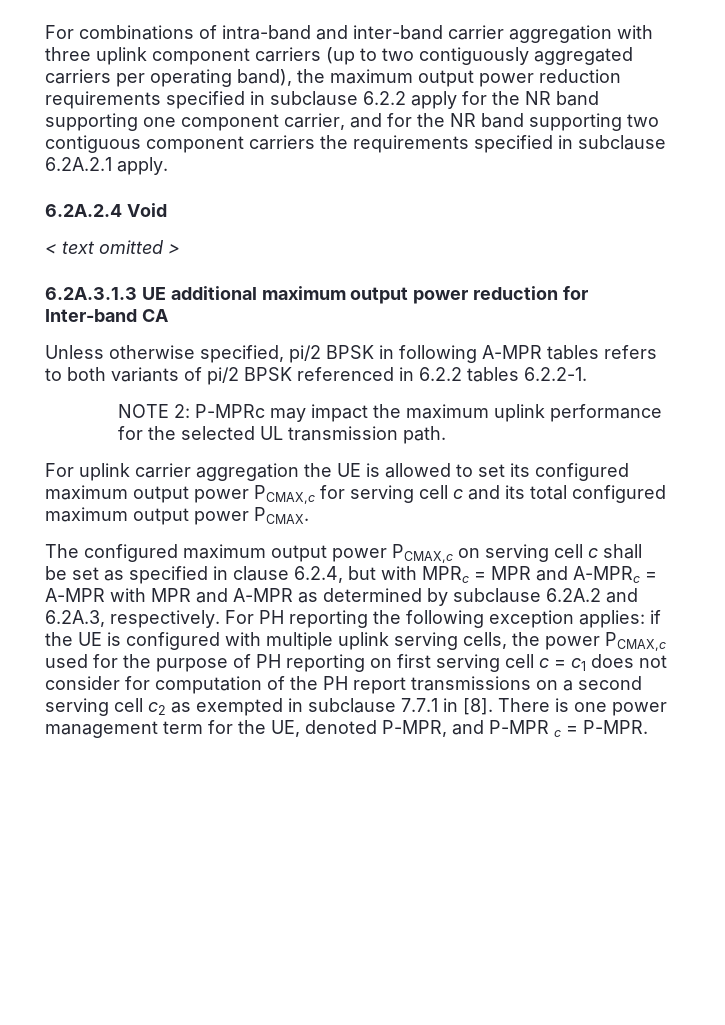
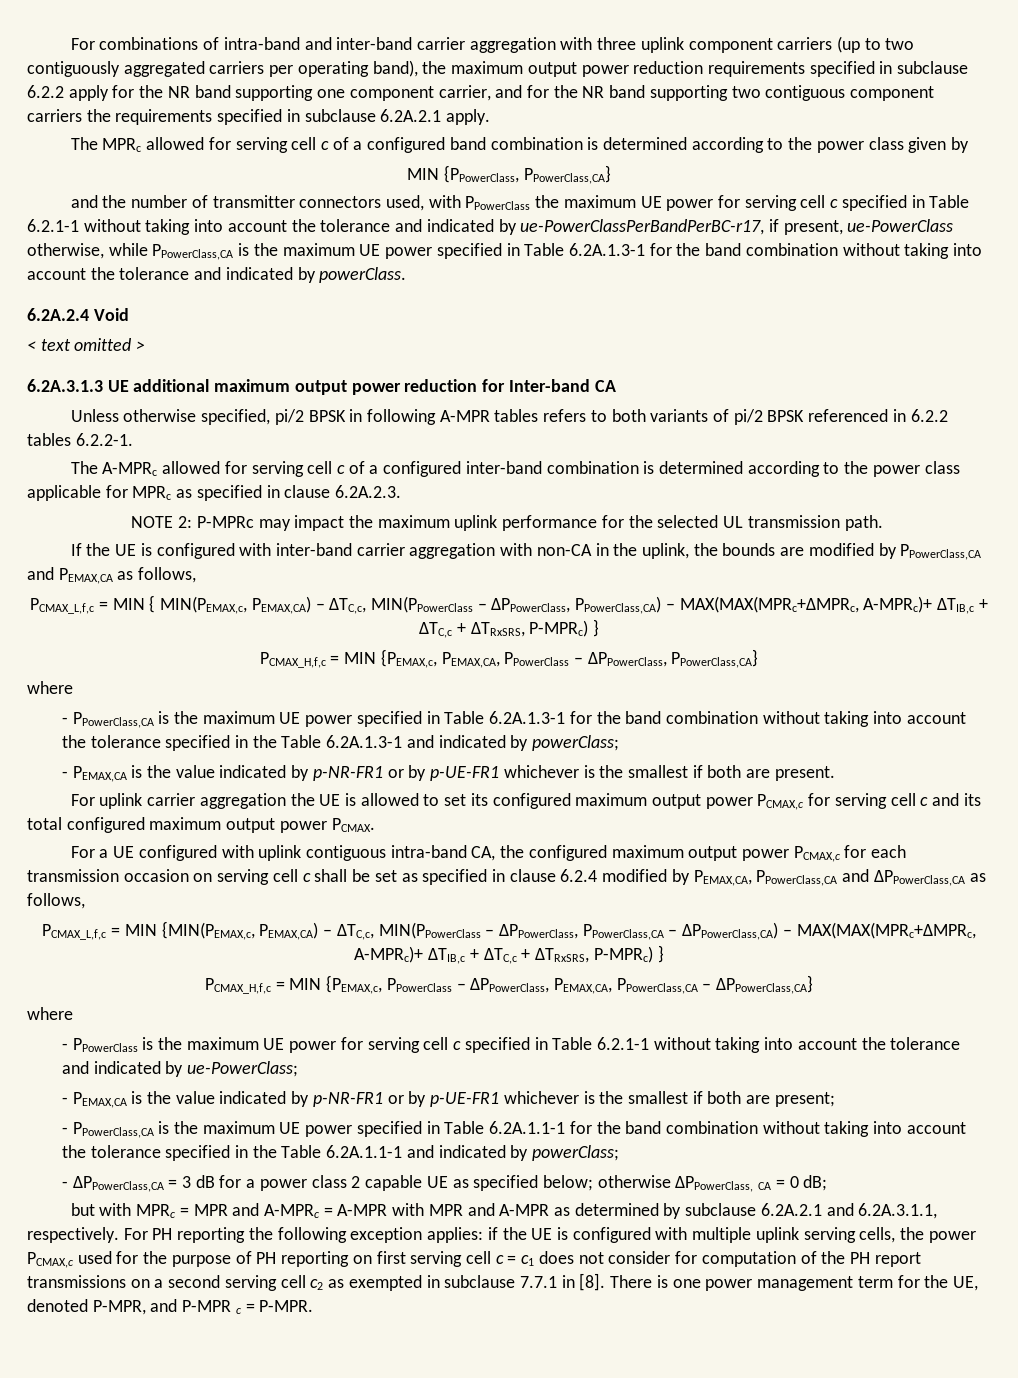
(168, 166) none -> [70,137,970,153] [407,165,611,184] [70,195,970,211] [27,219,954,235] [27,243,983,260] [27,267,407,283] // The MPRc allowed for serving cell c of a configured band combination is determined according to the power class given by // MIN {PPowerClass, PPowerClass,CA} // and the number of transmitter connectors used, with PPowerClass the maximum UE power for serving cell c specified in Table 6.2.1-1 without taking into account the tolerance and indicated by ue-PowerClassPerBandPerBC-r17, if present, ue-PowerClass otherwise, while PPowerClass,CA is the maximum UE power specified in Table 6.2A.1.3-1 for the band combination without taking into account the tolerance and indicated by powerClass.
(587, 374) none -> [70,461,960,477] [27,485,402,501] // The A-MPRc allowed for serving cell c of a configured inter-band combination is determined according to the power class applicable for MPRc as specified in clause 6.2A.2.3.
(446, 435) none -> [70,543,982,560] [27,567,197,584] [30,595,988,614] [419,619,599,638] [259,649,759,668] [27,681,73,694] [61,711,966,728] [61,735,620,751] [61,765,835,782] // If the UE is configured with inter-band carrier aggregation with non-CA in the uplink, the bounds are modified by PPowerClass,CA and PEMAX,CA as follows, // PCMAX_L,f,c = MIN { MIN(PEMAX,c, PEMAX,CA) – ∆TC,c, MIN(PPowerClass – ΔPPowerClass, PPowerClass,CA) – MAX(MAX(MPRc+∆MPRc, A-MPRc)+ ΔTIB,c + ∆TC,c + ∆TRxSRS, P-MPRc) } // PCMAX_H,f,c = MIN {PEMAX,c, PEMAX,CA, PPowerClass – ΔPPowerClass, PPowerClass,CA} // where // - PPowerClass,CA is the maximum UE power specified in Table 6.2A.1.3-1 for the band combination without taking into account the tolerance specified in the Table 6.2A.1.3-1 and indicated by powerClass; // - PEMAX,CA is the value indicated by p-NR-FR1 or by p-UE-FR1 whichever is the smallest if both are present.
[45,544,453,563] The configured maximum output power PCMAX,c -> [70,845,907,862] [27,869,189,882] For a UE configured with uplink contiguous intra-band CA, the configured maximum output power PCMAX,c for each transmission occasion
[294,566,343,583] 6.2.4, -> [560,869,986,886] [27,893,85,909] [42,921,976,940] [354,945,664,964] [204,975,814,994] [27,1007,73,1020] [61,1037,961,1053] [61,1061,298,1077] [61,1091,835,1108] [61,1121,966,1138] [61,1145,620,1161] [61,1175,828,1192] 6.2.4 modified by PEMAX,CA, PPowerClass,CA and ΔPPowerClass,CA as follows, // PCMAX_L,f,c = MIN {MIN(PEMAX,c, PEMAX,CA) – ∆TC,c, MIN(PPowerClass – ΔPPowerClass, PPowerClass,CA – ΔPPowerClass,CA) – MAX(MAX(MPRc+∆MPRc, A-MPRc)+ ΔTIB,c + ∆TC,c + ∆TRxSRS, P-MPRc) } // PCMAX_H,f,c = MIN {PEMAX,c, PPowerClass – ΔPPowerClass, PEMAX,CA, PPowerClass,CA – ΔPPowerClass,CA} // where // - PPowerClass is the maximum UE power for serving cell c specified in Table 6.2.1-1 without taking into account the tolerance and indicated by ue-PowerClass; // - PEMAX,CA is the value indicated by p-NR-FR1 or by p-UE-FR1 whichever is the smallest if both are present; // - PPowerClass,CA is the maximum UE power specified in Table 6.2A.1.1-1 for the band combination without taking into account the tolerance specified in the Table 6.2A.1.1-1 and indicated by powerClass; // - ΔPPowerClass,CA = 3 dB for a power class 2 capable UE as specified below; otherwise ΔPPowerClass, CA = 0 dB; //
[546,588,638,603] [45,610,105,627] 6.2A.2 and 6.2A.3, -> [760,1203,938,1219] 6.2A.2.1 and 6.2A.3.1.1,

